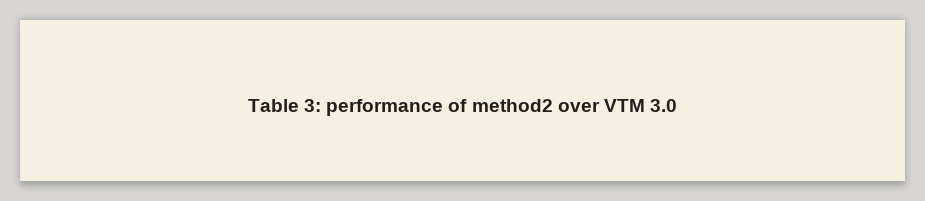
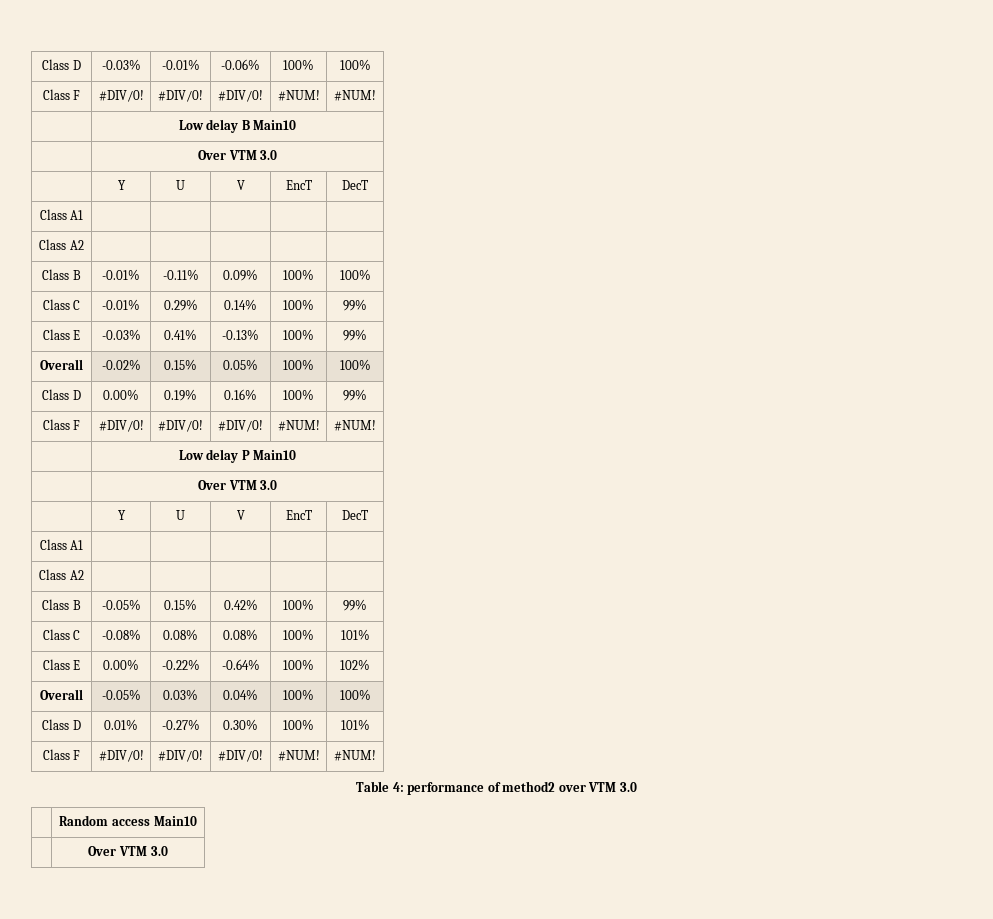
[248,99,322,112] Table 3: -> [42,59,81,70] [101,59,141,70] [161,59,200,70] [221,59,260,70] [283,59,314,70] [339,59,371,70] [42,89,81,100] [98,90,144,102] [158,90,203,102] [218,90,263,102] [277,90,320,101] [334,90,376,101] [178,119,297,133] [197,150,278,160] [117,180,126,190] [176,180,185,190] [236,180,245,190] [285,180,312,190] [342,180,368,190] [39,209,84,220] [39,239,84,250] [42,269,81,280] [102,269,140,280] [162,269,199,280] [223,269,258,281] [283,269,314,280] [339,269,371,280] [42,299,81,310] [102,299,140,310] [163,299,198,311] [224,299,257,310] [283,299,314,310] [343,299,367,311] [42,329,81,340] [101,329,141,340] [164,329,197,340] [222,329,259,340] [283,329,314,340] [343,329,367,341] [40,359,83,370] [101,359,141,370] [164,359,197,370] [223,359,258,370] [283,359,314,370] [339,359,371,370] [42,389,81,400] [103,389,139,400] [164,389,197,401] [224,389,257,400] [283,389,314,400] [343,389,367,401] [42,419,81,430] [98,420,144,432] [158,420,203,432] [218,420,263,432] [277,420,320,431] [334,420,376,431] [178,449,297,463] [197,480,278,490] [117,510,126,520] [176,510,185,520] [236,510,245,520] [285,510,312,520] [342,510,368,520] [39,539,84,550] [39,569,84,580] [42,599,81,610] [101,599,141,610] [164,599,197,610] [223,599,258,610] [283,599,314,610] [343,599,367,611] [42,629,81,640] [101,629,141,640] [163,629,198,640] [223,629,258,640] [283,629,314,640] [340,629,370,640] [42,659,81,670] [103,659,139,670] [161,659,200,670] [221,659,260,670] [283,659,314,670] [340,659,370,670] [40,689,83,700] [101,689,141,700] [163,689,198,700] [223,689,258,700] [283,689,314,700] [339,689,371,700] [42,719,81,730] [104,719,138,730] [161,719,200,730] [223,719,258,730] [283,719,314,730] [340,719,370,730] [42,749,81,760] [98,750,144,762] [158,750,203,762] [218,750,263,762] [277,750,320,761] [334,750,376,761] [356,781,404,792] Class D | -0.03% | -0.01% | -0.06% | 100% | 100% // Class F | #DIV/0! | #DIV/0! | #DIV/0! | #NUM! | #NUM! // | Low delay B Main10 // | Over VTM 3.0 // | Y | U | V | EncT | DecT // Class A1 | | | | | // Class A2 | | | | | // Class B | -0.01% | -0.11% | 0.09% | 100% | 100% // Class C | -0.01% | 0.29% | 0.14% | 100% | 99% // Class E | -0.03% | 0.41% | -0.13% | 100% | 99% // Overall | -0.02% | 0.15% | 0.05% | 100% | 100% // Class D | 0.00% | 0.19% | 0.16% | 100% | 99% // Class F | #DIV/0! | #DIV/0! | #DIV/0! | #NUM! | #NUM! // | Low delay P Main10 // | Over VTM 3.0 // | Y | U | V | EncT | DecT // Class A1 | | | | | // Class A2 | | | | | // Class B | -0.05% | 0.15% | 0.42% | 100% | 99% // Class C | -0.08% | 0.08% | 0.08% | 100% | 101% // Class E | 0.00% | -0.22% | -0.64% | 100% | 102% // Overall | -0.05% | 0.03% | 0.04% | 100% | 100% // Class D | 0.01% | -0.27% | 0.30% | 100% | 101% // Class F | #DIV/0! | #DIV/0! | #DIV/0! | #NUM! | #NUM! // Table 4:
(677, 105) none -> [59,815,197,826] [88,846,168,856] // | Random access Main10 // | Over VTM 3.0

